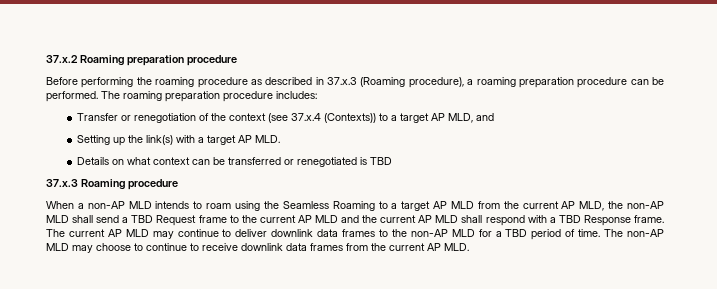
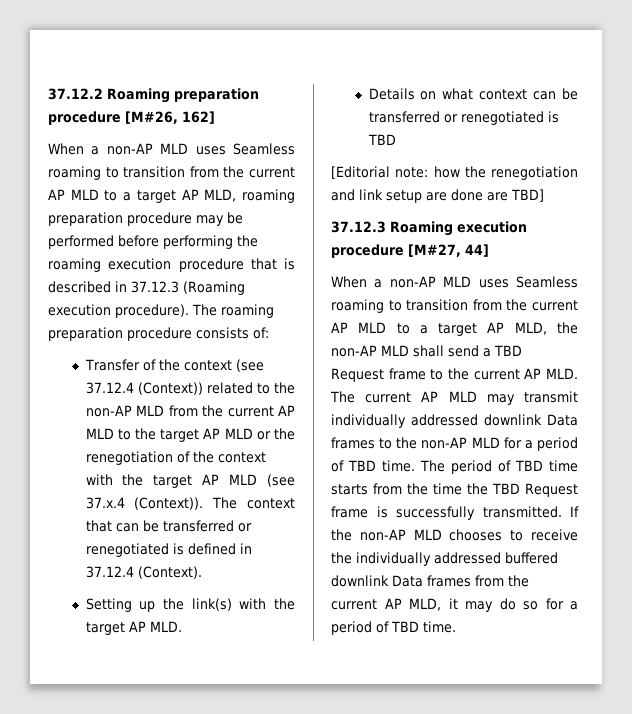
[46,55,78,63] 37.x.2 -> [48,88,103,100] 37.12.2
[46,77,664,88] [46,91,317,102] [76,113,494,123] // Before performing the roaming procedure as described in 37.x.3 (Roaming procedure), a roaming preparation procedure can be performed. The roaming preparation procedure includes: // Transfer or renegotiation of the context (see 37.x.4 (Contexts)) to a target AP MLD, and -> [125,111,215,124] [48,143,295,155] [48,166,295,180] [48,189,295,203] [48,212,243,226] [48,235,258,249] [48,258,295,272] [48,281,245,295] [48,304,274,318] [48,327,269,341] [84,359,264,372] [85,382,295,395] [85,405,295,417] [85,428,295,442] [85,451,266,465] [85,474,295,488] [85,497,295,510] [85,520,252,532] [85,543,252,557] [85,566,202,579] [M#26, 162] // When a non-AP MLD uses Seamless roaming to transition from the current AP MLD to a target AP MLD, roaming preparation procedure may be performed before performing the roaming execution procedure that is described in 37.12.3 (Roaming execution procedure). The roaming preparation procedure consists of: // Transfer of the context (see 37.12.4 (Context)) related to the non-AP MLD from the current AP MLD to the target AP MLD or the renegotiation of the context with the target AP MLD (see 37.x.4 (Context)). The context that can be transferred or renegotiated is defined in 37.12.4 (Context).
[197,137,204,143] a -> [274,598,295,610] the
[46,179,178,190] [46,201,559,211] 37.x.3 Roaming procedure // When a non-AP MLD intends to roam using the Seamless Roaming to a target AP MLD from the current -> [331,166,578,180] [331,189,544,203] [331,221,527,236] [331,244,489,258] [331,276,578,288] [331,299,578,313] [331,322,478,336] [Editorial note: how the renegotiation and link setup are done are TBD] // 37.12.3 Roaming execution procedure [M#27, 44] // When a non-AP MLD uses Seamless roaming to transition from the current AP MLD to a target
[314,215,664,226] MLD and the current AP MLD shall respond with a TBD Response frame. -> [546,368,578,379] MLD.
[177,229,339,237] continue to deliver downlink data -> [524,391,578,403] [331,414,578,428] transmit individually addressed downlink Data
[505,229,576,240] TBD period of -> [537,437,578,451] [331,460,376,472] period of TBD
[627,229,665,237] [46,243,307,253] non-AP MLD may choose to continue to receive downlink data -> [451,460,578,474] [331,483,578,497] [331,506,579,520] [331,529,578,541] [331,552,558,566] [331,575,423,587] period of TBD time starts from the time the TBD Request frame is successfully transmitted. If the non-AP MLD chooses to receive the individually addressed buffered downlink Data
[444,243,469,251] MLD. -> [409,598,578,612] [331,621,456,635] MLD, it may do so for a period of TBD time.

